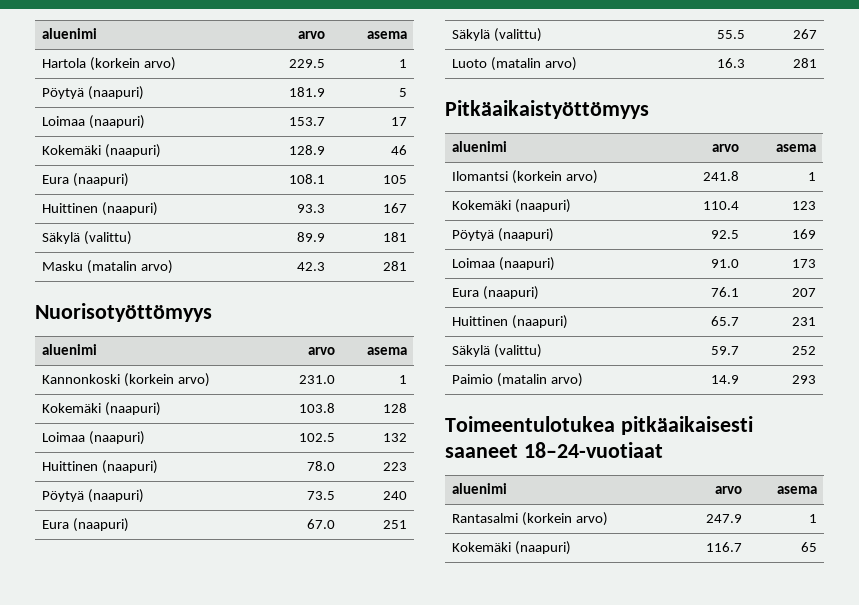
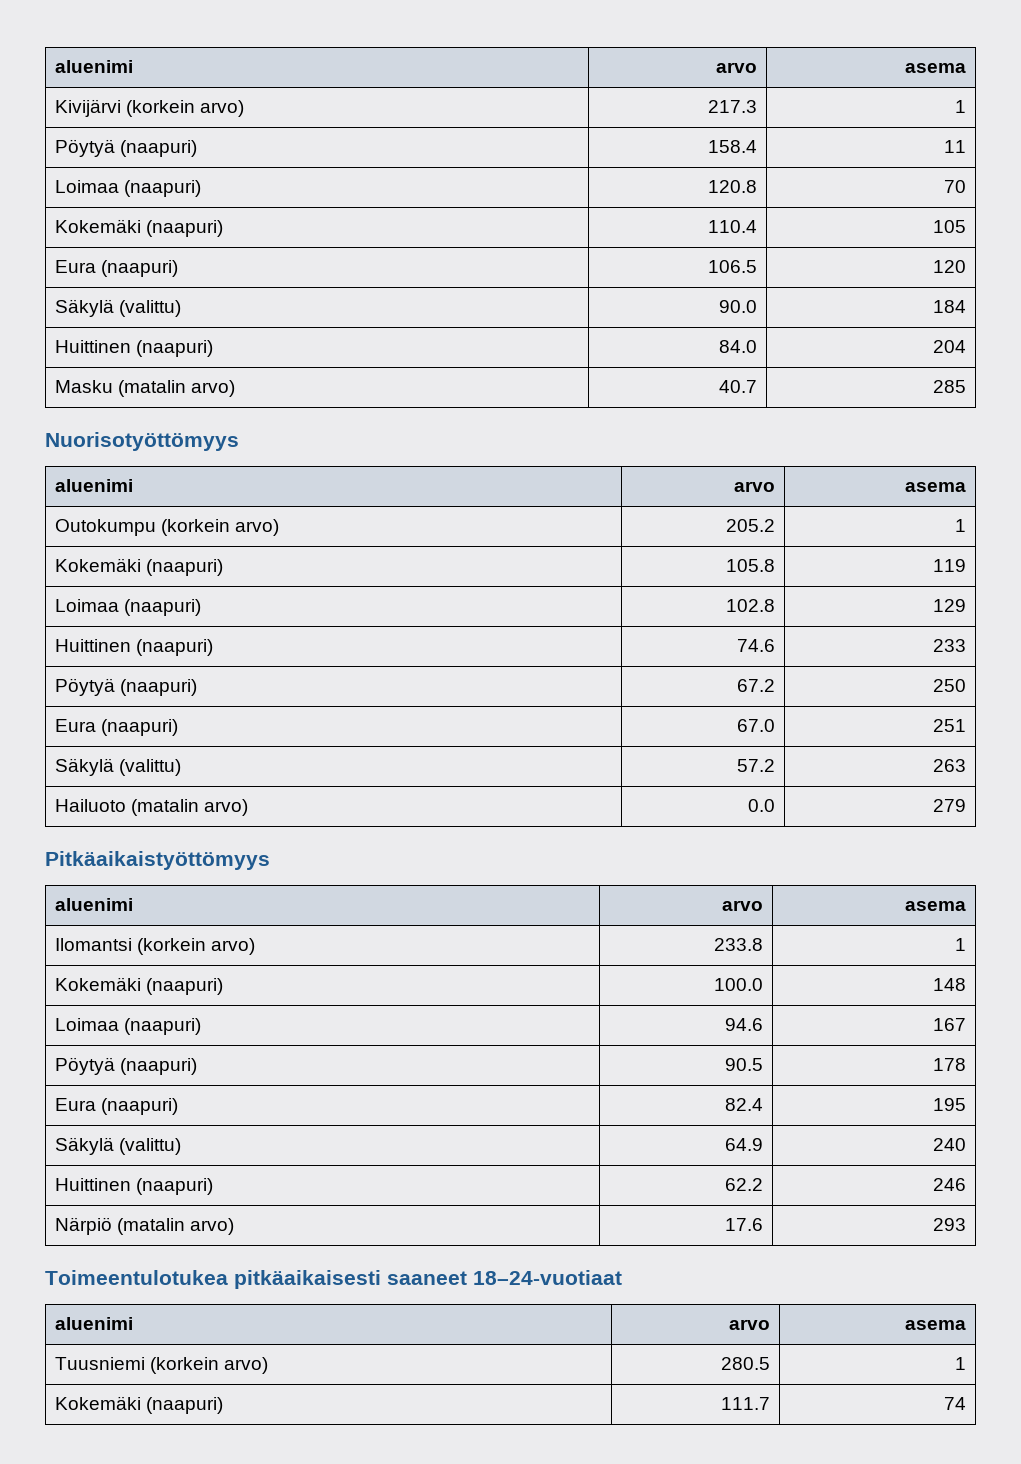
[42,28,98,39] [297,31,325,39] [366,31,407,39] [42,57,177,71] [288,59,325,68] aluenimi | arvo | asema // Hartola (korkein arvo) | 229.5 -> [54,60,133,73] [716,62,758,73] [905,63,967,73] [54,99,245,117] [708,100,758,113] aluenimi | arvo | asema // Kivijärvi (korkein arvo) | 217.3
[288,87,325,97] [398,88,407,97] [42,115,146,129] [288,117,325,126] [390,117,407,126] [42,144,162,158] [288,145,325,155] [390,145,407,155] [42,173,130,187] [288,174,325,184] [382,175,407,184] [42,202,159,216] [296,204,325,213] [382,203,407,213] [42,231,133,245] [296,232,325,242] [382,232,407,242] 181.9 | 5 // Loimaa (naapuri) | 153.7 | 17 // Kokemäki (naapuri) | 128.9 | 46 // Eura (naapuri) | 108.1 | 105 // Huittinen (naapuri) | 93.3 | 167 // Säkylä (valittu) | 89.9 | 181 -> [708,140,758,153] [944,140,967,153] [54,180,202,197] [708,180,758,193] [944,180,967,193] [54,219,224,237] [708,220,758,233] [933,220,967,233] [54,260,179,277] [708,260,758,273] [933,260,967,273] [54,299,182,317] [719,300,758,313] [933,300,967,313] [54,340,214,357] [719,340,758,353] [933,340,967,353] 158.4 | 11 // Loimaa (naapuri) | 120.8 | 70 // Kokemäki (naapuri) | 110.4 | 105 // Eura (naapuri) | 106.5 | 120 // Säkylä (valittu) | 90.0 | 184 // Huittinen (naapuri) | 84.0 | 204
[296,262,325,271] [382,261,407,271] 42.3 | 281 -> [719,380,758,393] [933,380,967,393] 40.7 | 285
[42,373,211,387] [298,375,335,384] [398,375,407,384] [42,402,162,416] [298,403,335,413] [382,403,407,413] [42,431,146,445] [298,433,335,442] [382,433,407,442] [42,460,159,474] [306,461,335,471] [382,462,407,471] [42,489,145,503] [306,491,335,500] [382,491,407,500] Kannonkoski (korkein arvo) | 231.0 | 1 // Kokemäki (naapuri) | 103.8 | 128 // Loimaa (naapuri) | 102.5 | 132 // Huittinen (naapuri) | 78.0 | 223 // Pöytyä (naapuri) | 73.5 | 240 -> [54,519,280,536] [726,519,776,532] [955,519,967,532] [54,558,224,576] [726,559,776,572] [933,559,967,572] [54,599,202,616] [726,599,776,612] [933,599,967,612] [54,639,214,656] [737,639,776,652] [933,639,967,652] [54,678,198,696] [737,679,776,692] [933,679,967,692] Outokumpu (korkein arvo) | 205.2 | 1 // Kokemäki (naapuri) | 105.8 | 119 // Loimaa (naapuri) | 102.8 | 129 // Huittinen (naapuri) | 74.6 | 233 // Pöytyä (naapuri) | 67.2 | 250
[716,30,745,39] [792,29,817,39] [452,57,578,71] [716,58,745,68] [792,58,817,68] 55.5 | 267 // Luoto (matalin arvo) | 16.3 | 281 -> [737,759,776,772] [933,759,967,772] [54,799,249,816] [748,799,776,812] [933,799,967,812] 57.2 | 263 // Hailuoto (matalin arvo) | 0.0 | 279
[702,171,739,181] [807,172,816,181] [452,199,572,213] [702,201,739,210] [791,201,816,210] [452,228,555,242] [710,230,739,239] [791,229,816,239] [452,257,556,271] [710,259,739,268] [791,259,816,268] [452,286,540,300] [710,287,739,297] [791,288,816,297] [452,315,569,329] [710,316,739,326] [791,317,816,326] [452,344,543,358] [710,346,739,355] [791,346,816,355] [452,373,584,387] [710,375,739,384] 241.8 | 1 // Kokemäki (naapuri) | 110.4 | 123 // Pöytyä (naapuri) | 92.5 | 169 // Loimaa (naapuri) | 91.0 | 173 // Eura (naapuri) | 76.1 | 207 // Huittinen (naapuri) | 65.7 | 231 // Säkylä (valittu) | 59.7 | 252 // Paimio (matalin arvo) | 14.9 -> [714,938,764,951] [955,938,967,951] [54,977,224,995] [714,978,764,991] [933,978,967,991] [54,1018,202,1035] [725,1018,764,1031] [933,1018,967,1031] [54,1057,198,1075] [725,1058,764,1071] [933,1058,967,1071] [54,1098,179,1115] [725,1098,764,1111] [933,1098,967,1111] [54,1137,182,1155] [725,1138,764,1151] [933,1138,967,1151] [54,1178,214,1195] [725,1178,764,1191] [933,1178,967,1191] [54,1217,235,1235] [725,1218,764,1231] 233.8 | 1 // Kokemäki (naapuri) | 100.0 | 148 // Loimaa (naapuri) | 94.6 | 167 // Pöytyä (naapuri) | 90.5 | 178 // Eura (naapuri) | 82.4 | 195 // Säkylä (valittu) | 64.9 | 240 // Huittinen (naapuri) | 62.2 | 246 // Närpiö (matalin arvo) | 17.6
[452,512,609,526] [705,514,742,523] [808,514,817,523] [452,541,572,555] [705,542,742,552] [800,542,817,552] Rantasalmi (korkein arvo) | 247.9 | 1 // Kokemäki (naapuri) | 116.7 | 65 -> [54,1357,269,1374] [721,1357,771,1370] [955,1357,967,1370] [54,1396,224,1414] [721,1397,771,1410] [944,1397,967,1410] Tuusniemi (korkein arvo) | 280.5 | 1 // Kokemäki (naapuri) | 111.7 | 74

